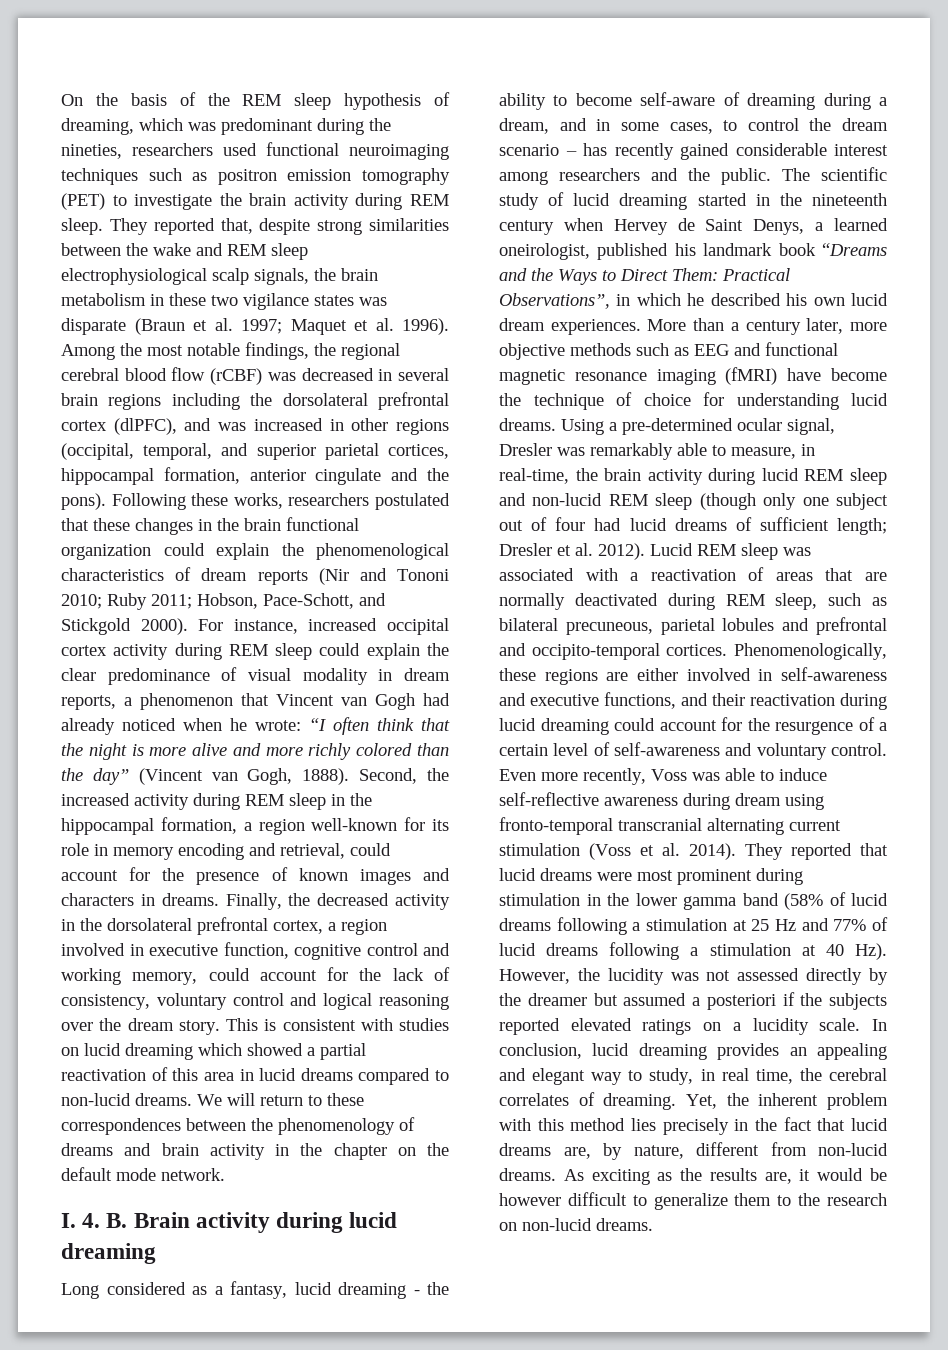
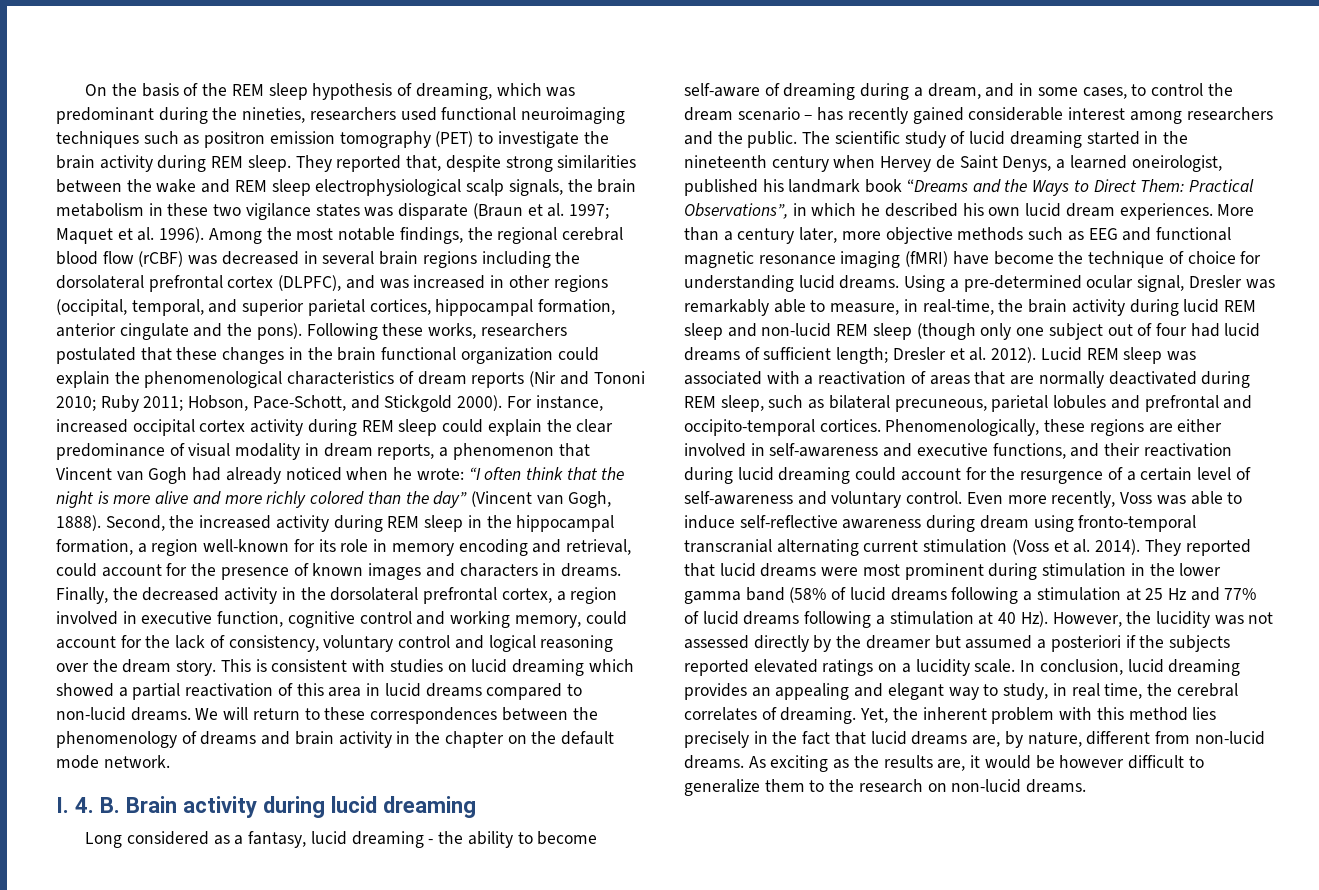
[113,418,177,435] (dlPFC), -> [278,275,342,291] (DLPFC),

